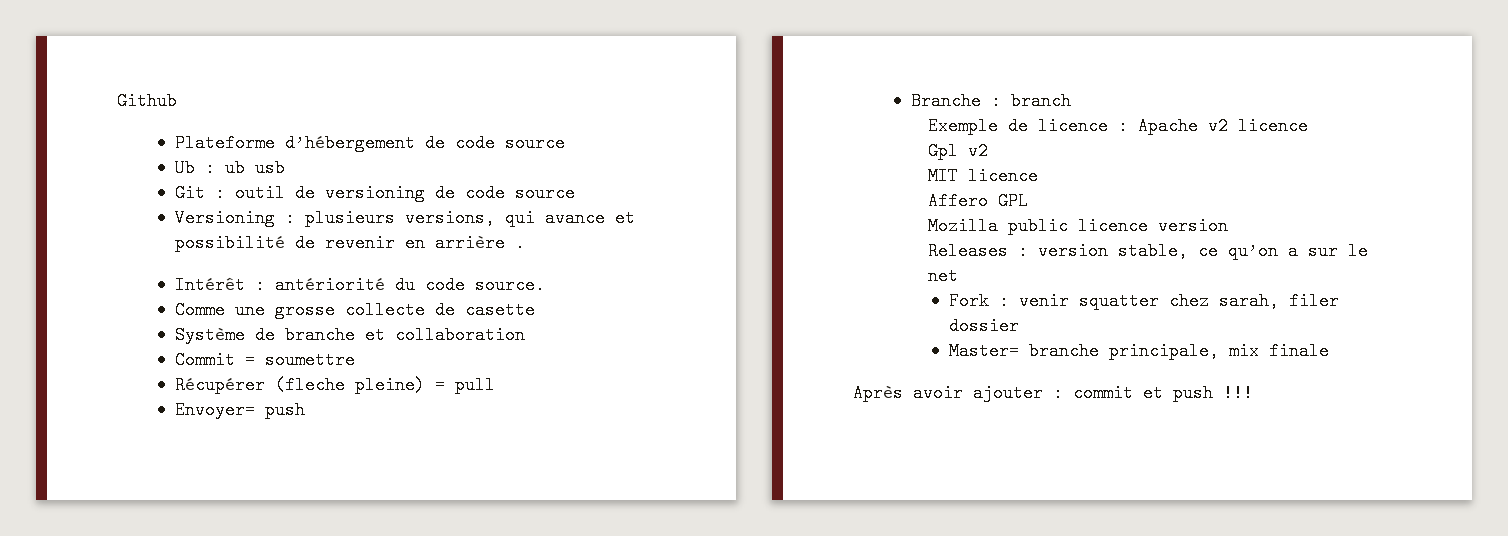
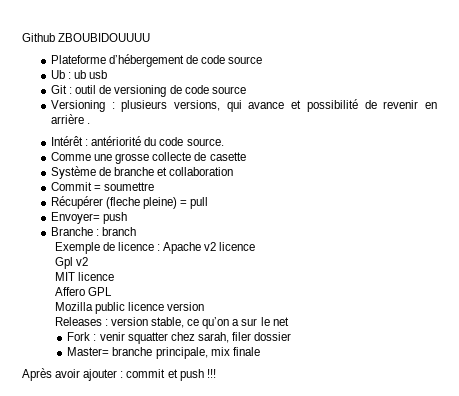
(177, 101) none -> [58,33,151,42] ZBOUBIDOUUUU

